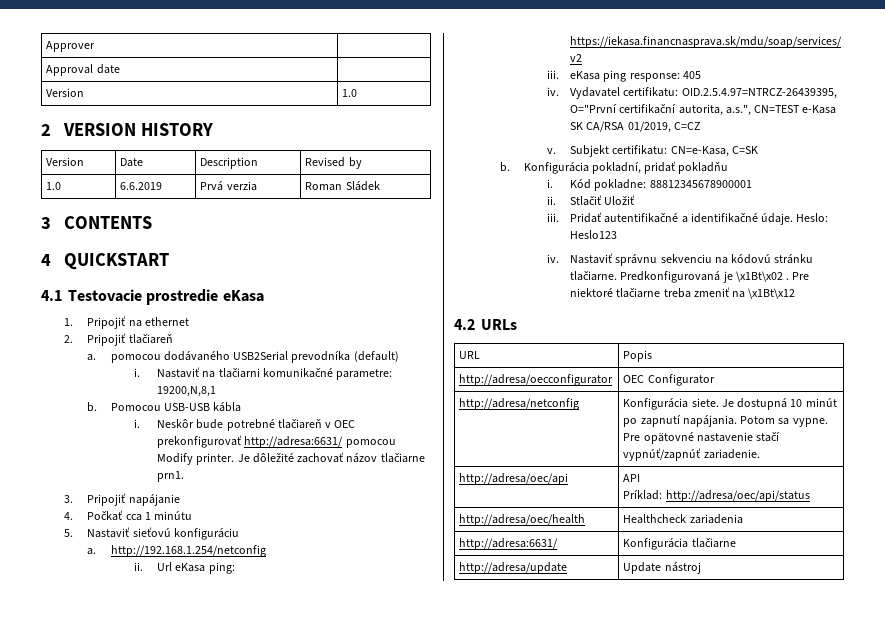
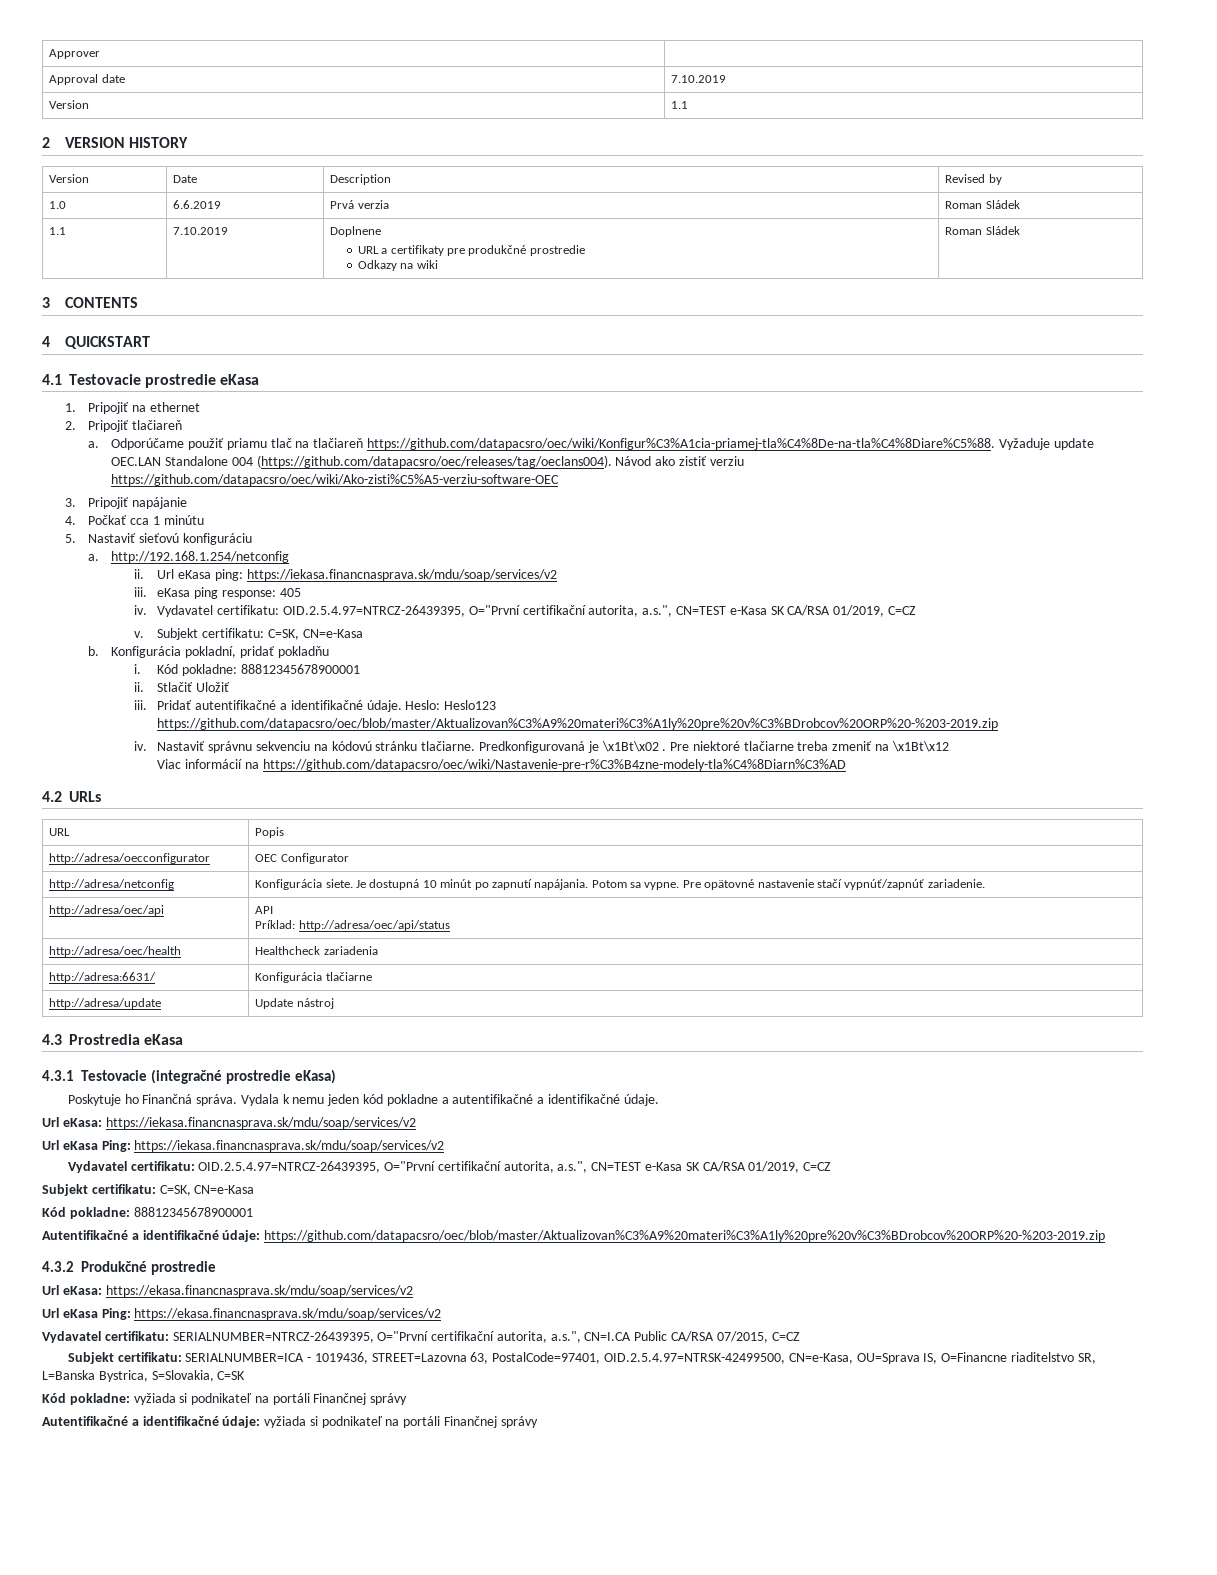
[46,88,85,97] [342,89,358,97] // Version | 1.0 -> [671,75,727,83] [49,100,90,109] [671,101,689,109] 7.10.2019 // Version | 1.1
(380, 186) none -> [49,227,67,235] [173,227,229,235] [330,226,382,237] [357,245,585,256] [357,260,438,271] [945,226,1020,235] // 1.1 | 7.10.2019 | Doplnene // URL a certifikaty pre produkčné prostredie // Odkazy na wiki | Roman Sládek
[110,351,399,363] [133,367,393,380] [157,386,217,397] [87,402,242,412] [133,419,356,431] [157,435,396,448] [157,452,425,465] [157,471,185,482] pomocou dodávaného USB2Serial prevodníka (default) // i. Nastaviť na tlačiarni komunikačné parametre: 19200,N,8,1 // b. Pomocou USB-USB kábla // i. Neskôr bude potrebné tlačiareň v OEC prekonfigurovať http://adresa:6631/ pomocou Modify printer. Je dôležité zachovať názov tlačiarne prn1. -> [111,438,1094,450] [111,455,744,468] [111,474,560,486] Odporúčame použiť priamu tlač na tlačiareň https://github.com/datapacsro/oec/wiki/Konfigur%C3%A1cia-priamej-tla%C4%8De-na-tla%C4%8Diare%C5%88. Vyžaduje update OEC.LAN Standalone 004 (https://github.com/datapacsro/oec/releases/tag/oeclans004). Návod ako zistiť verziu https://github.com/datapacsro/oec/wiki/Ako-zisti%C5%A5-verziu-software-OEC
[670,146,758,157] CN=e-Kasa, C=SK -> [268,629,363,640] C=SK, CN=e-Kasa
(618, 234) none -> [157,718,999,730] https://github.com/datapacsro/oec/blob/master/Aktualizovan%C3%A9%20materi%C3%A1ly%20pre%20v%C3%BDrobcov%20ORP%20-%203-2019.zip
(796, 293) none -> [157,759,846,771] // Viac informácií na https://github.com/datapacsro/oec/wiki/Nastavenie-pre-r%C3%B4zne-modely-tla%C4%8Diarn%C3%AD
(701, 568) none -> [42,1034,184,1045] [42,1069,336,1084] [67,1094,659,1106] [42,1117,416,1129] [42,1140,445,1152] [67,1161,832,1173] [42,1184,255,1196] [42,1207,253,1219] [42,1230,1106,1242] [42,1261,216,1275] [42,1285,413,1297] [42,1308,442,1320] [42,1331,800,1343] [67,1352,1096,1364] [42,1370,246,1382] [42,1393,408,1405] [42,1416,538,1428] // 4.3 Prostredia eKasa // 4.3.1 Testovacie (integračné prostredie eKasa) // Poskytuje ho Finančná správa. Vydala k nemu jeden kód pokladne a autentifikačné a identifikačné údaje. // Url eKasa: https://iekasa.financnasprava.sk/mdu/soap/services/v2 // Url eKasa Ping: https://iekasa.financnasprava.sk/mdu/soap/services/v2 // Vydavatel certifikatu: OID.2.5.4.97=NTRCZ-26439395, O="První certifikační autorita, a.s.", CN=TEST e-Kasa SK CA/RSA 01/2019, C=CZ // Subjekt certifikatu: C=SK, CN=e-Kasa // Kód pokladne: 88812345678900001 // Autentifikačné a identifikačné údaje: https://github.com/datapacsro/oec/blob/master/Aktualizovan%C3%A9%20materi%C3%A1ly%20pre%20v%C3%BDrobcov%20ORP%20-%203-2019.zip // 4.3.2 Produkčné prostredie // Url eKasa: https://ekasa.financnasprava.sk/mdu/soap/services/v2 // Url eKasa Ping: https://ekasa.financnasprava.sk/mdu/soap/services/v2 // Vydavatel certifikatu: SERIALNUMBER=NTRCZ-26439395, O="První certifikační autorita, a.s.", CN=I.CA Public CA/RSA 07/2015, C=CZ // Subjekt certifikatu: SERIALNUMBER=ICA - 1019436, STREET=Lazovna 63, PostalCode=97401, OID.2.5.4.97=NTRSK-42499500, CN=e-Kasa, OU=Sprava IS, O=Financne riaditelstvo SR, L=Banska Bystrica, S=Slovakia, C=SK // Kód pokladne: vyžiada si podnikateľ na portáli Finančnej správy // Autentifikačné a identifikačné údaje: vyžiada si podnikateľ na portáli Finančnej správy

